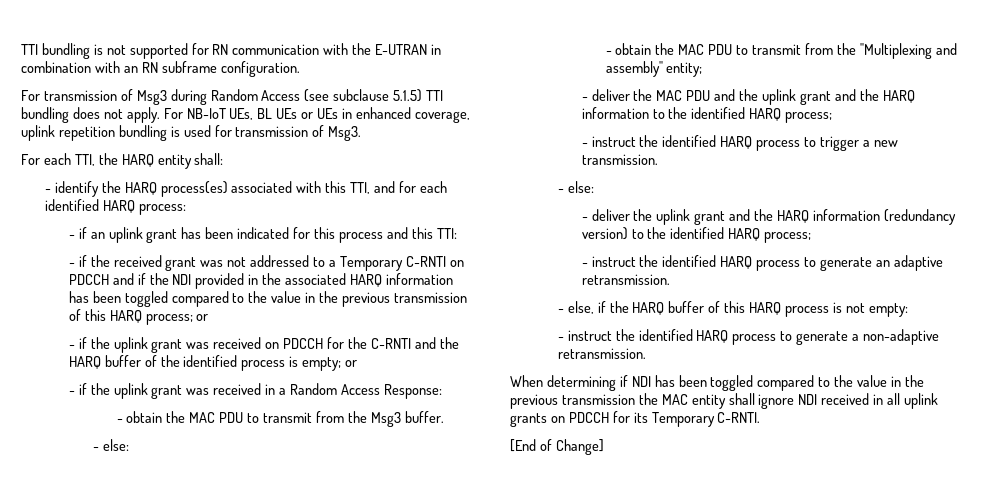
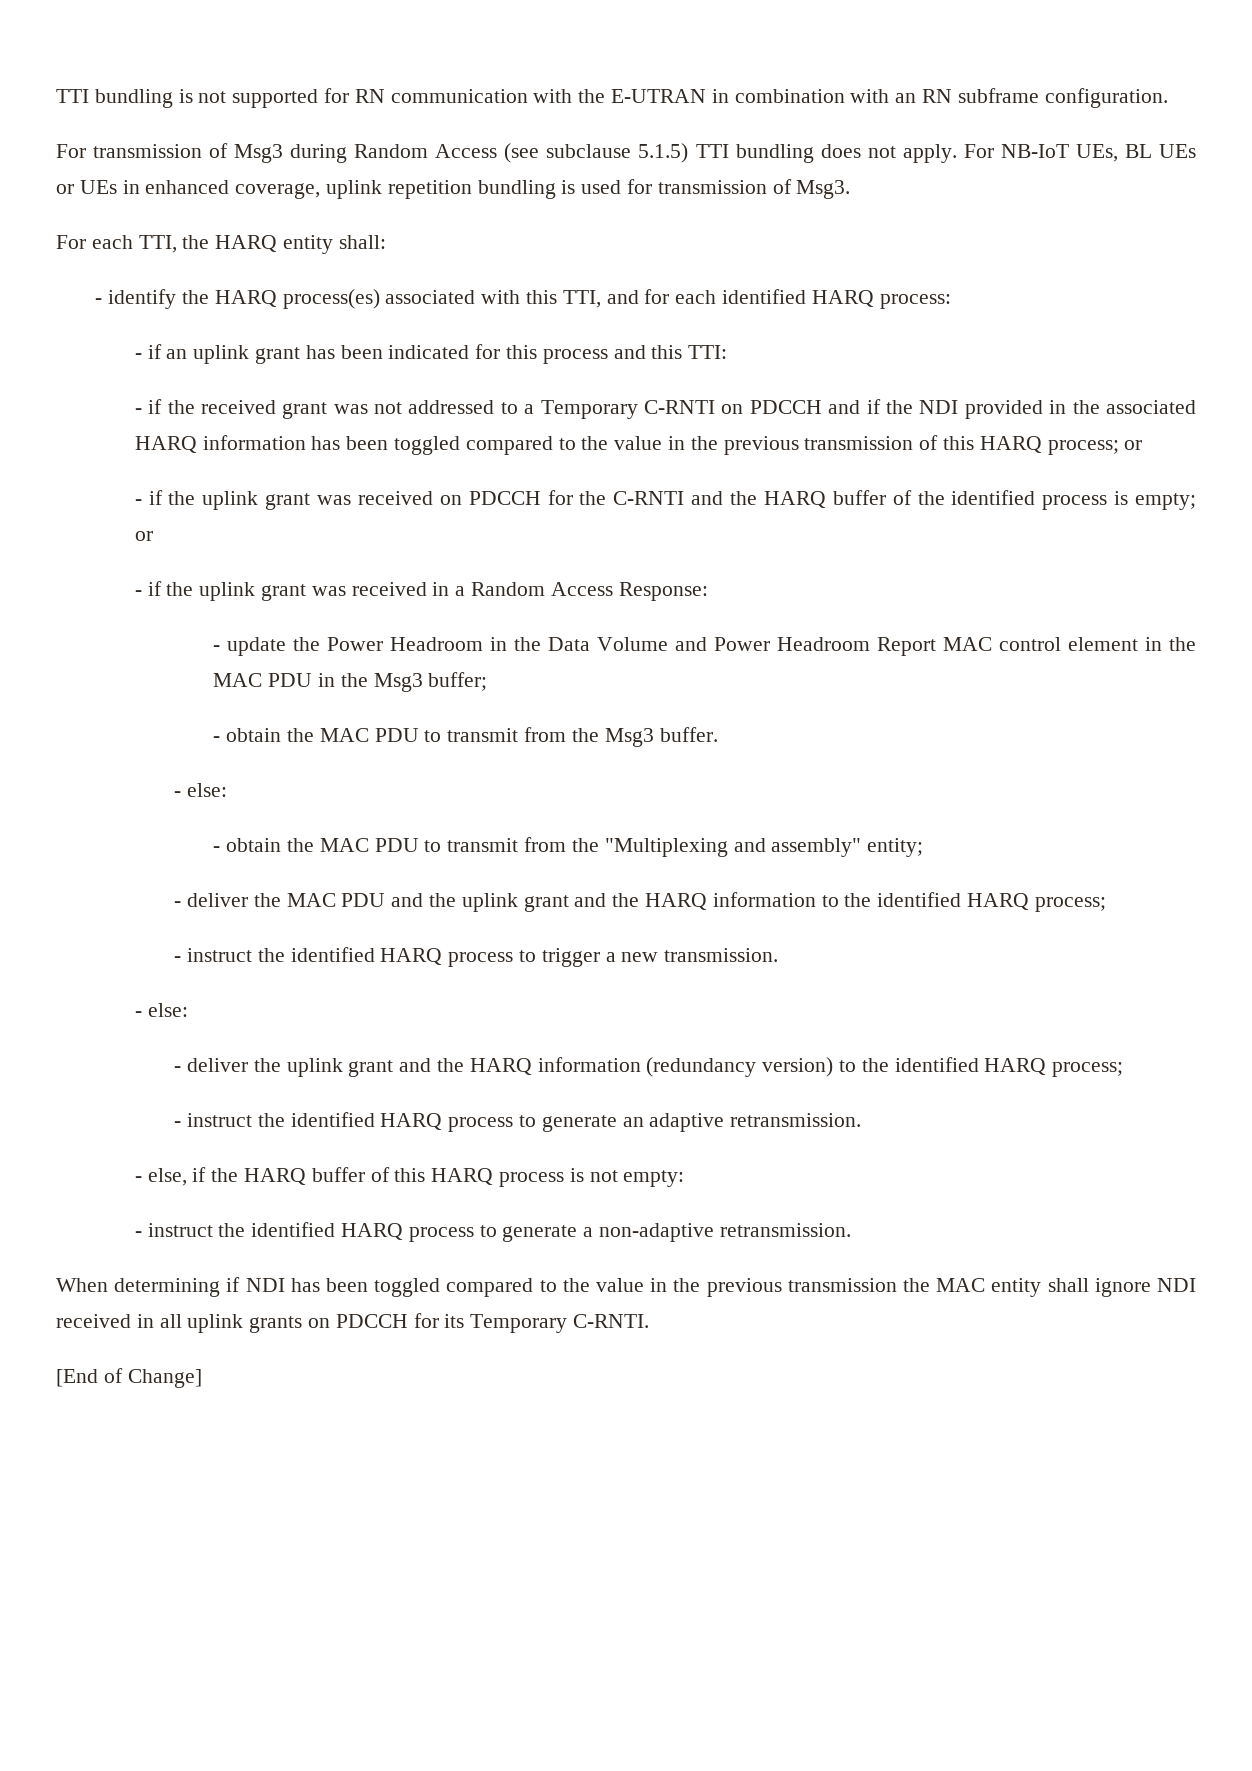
(442, 391) none -> [213,637,1196,656] [213,672,488,692] // - update the Power Headroom in the Data Volume and Power Headroom Report MAC control element in the MAC PDU in the Msg3 buffer;

